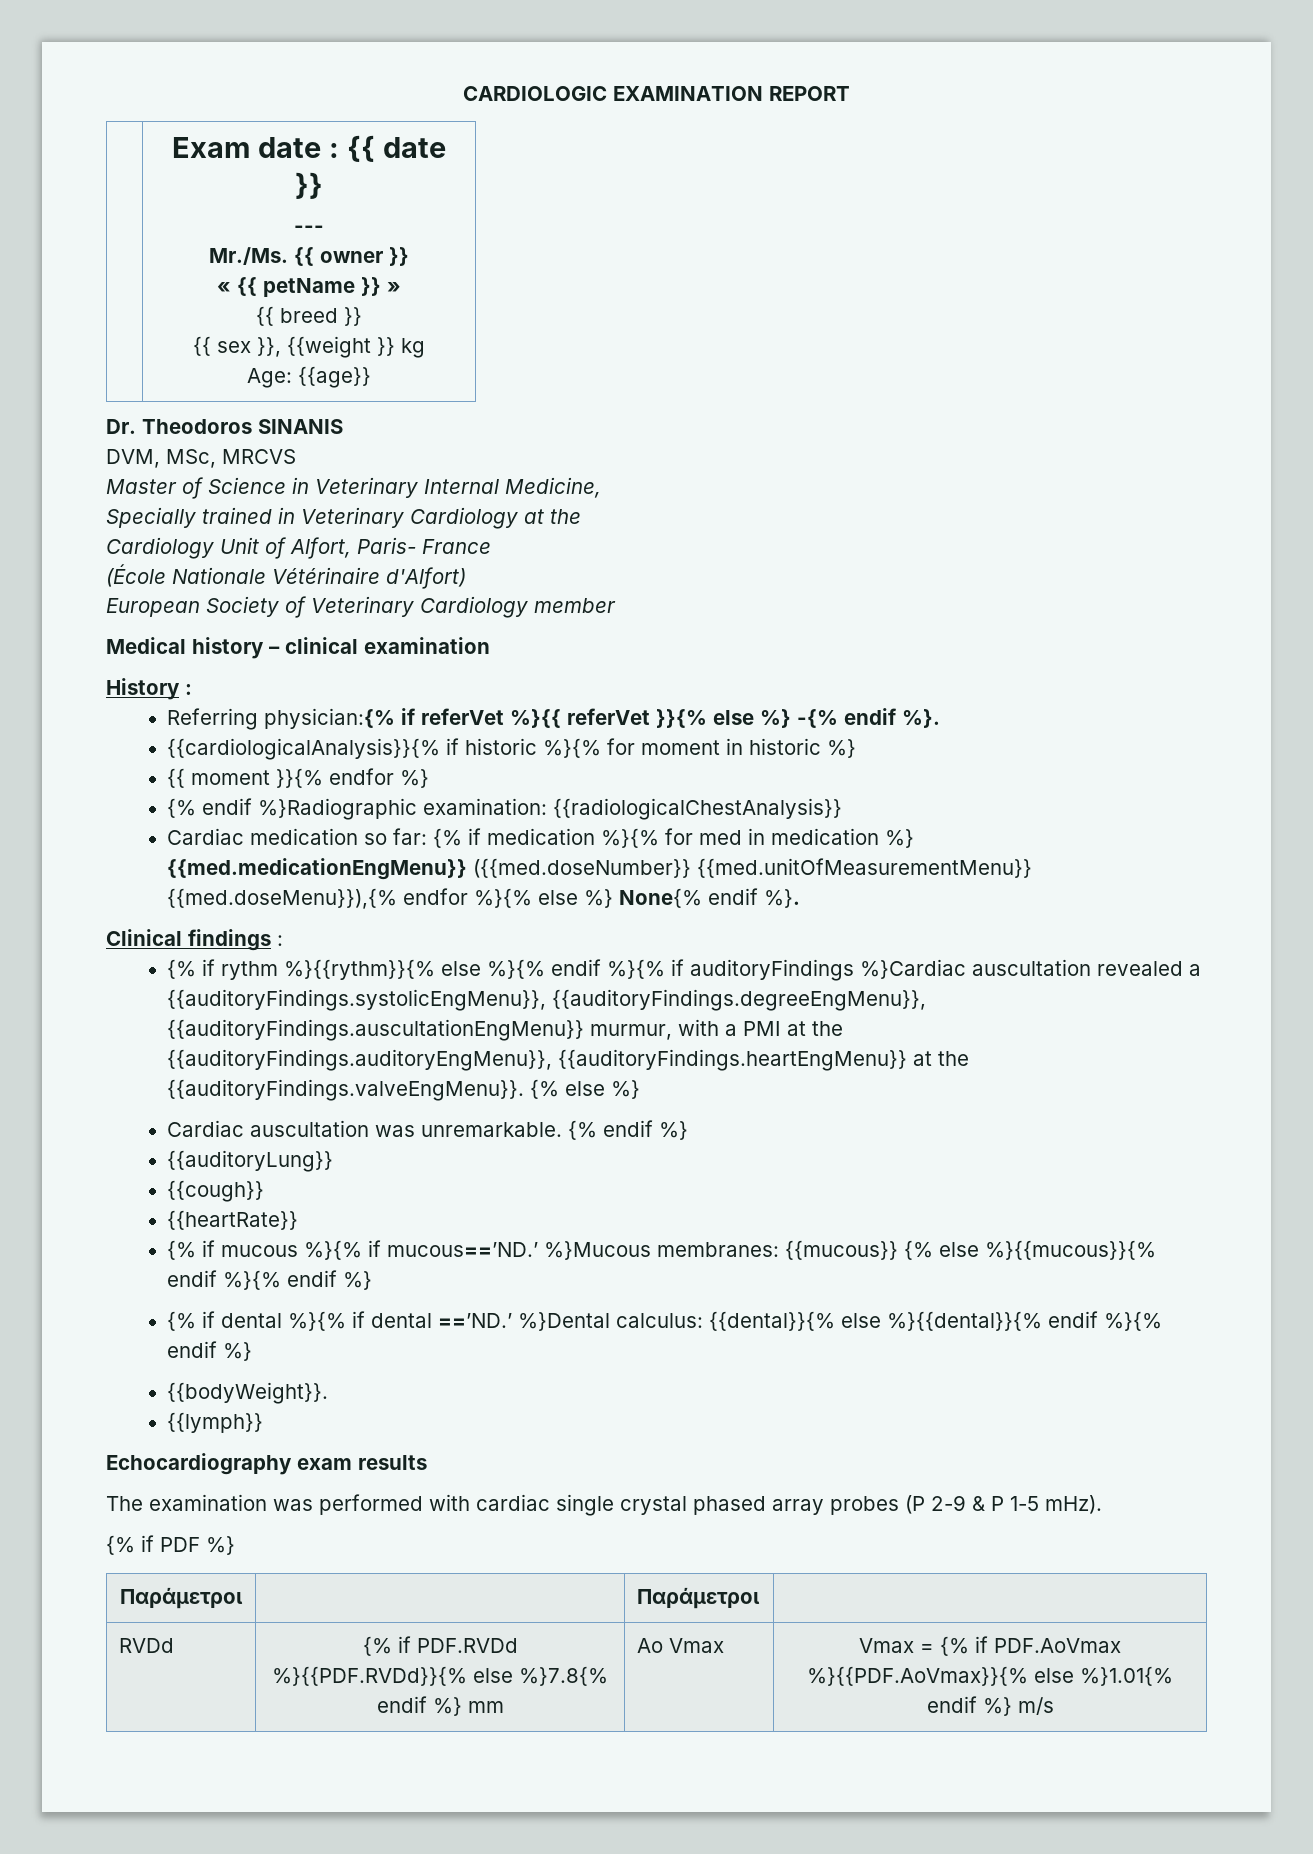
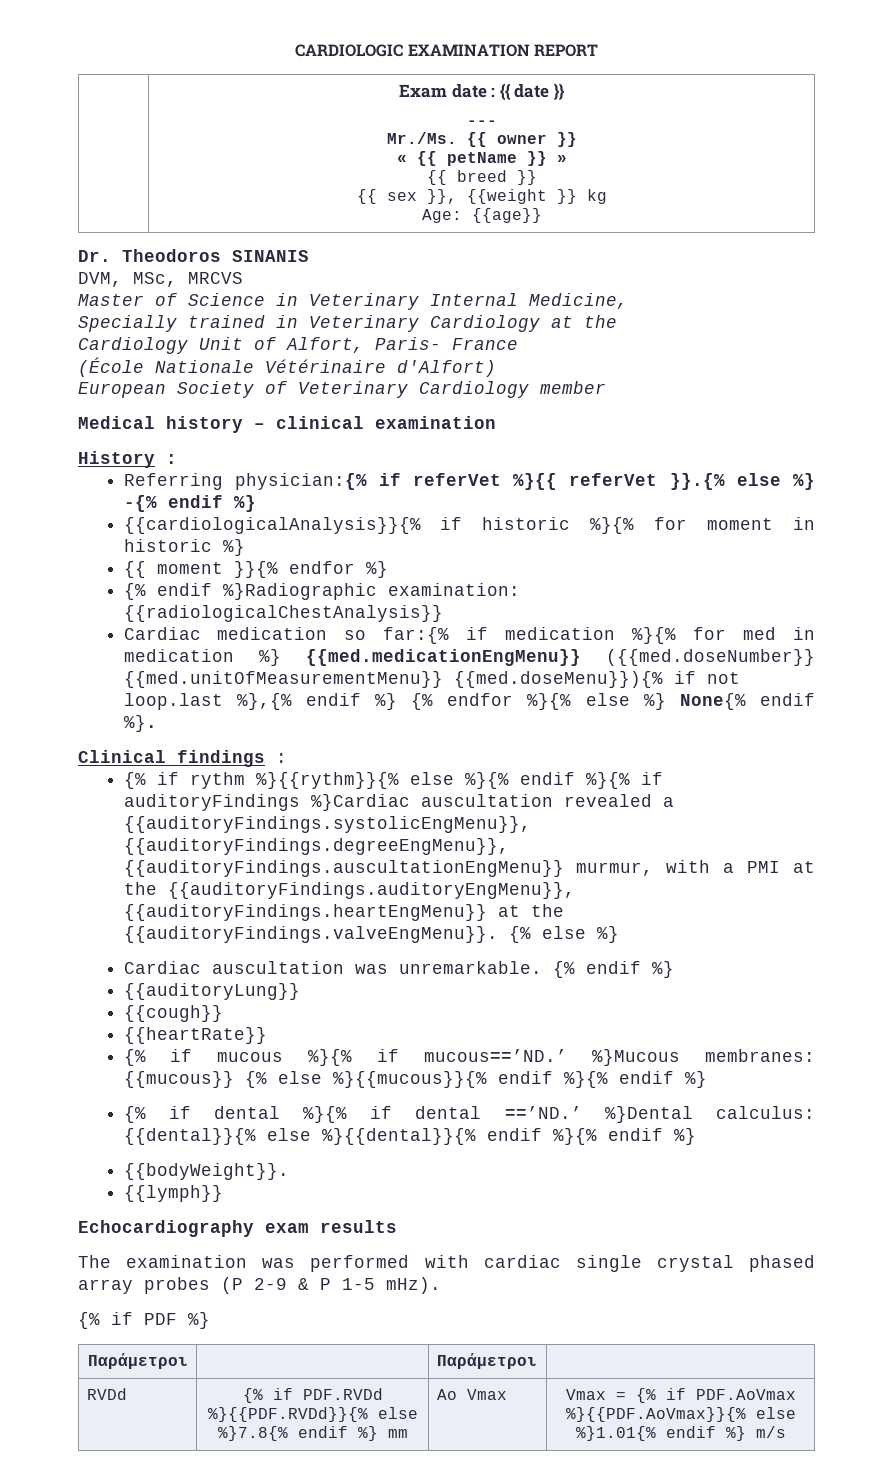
[656,709,708,728] }}{% -> [669,473,725,490] }}.{%
[902,709,941,728] %}. -> [233,495,256,512] %}
[393,828,463,848] far: {% -> [383,627,450,644] far:{%
[167,888,398,909] {{med.doseMenu}}),{% -> [453,671,740,688] [123,693,434,710] {{med.doseMenu}}){% if not loop.last %},{% endif %} {%

